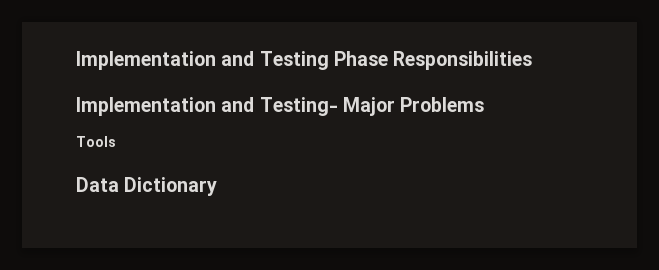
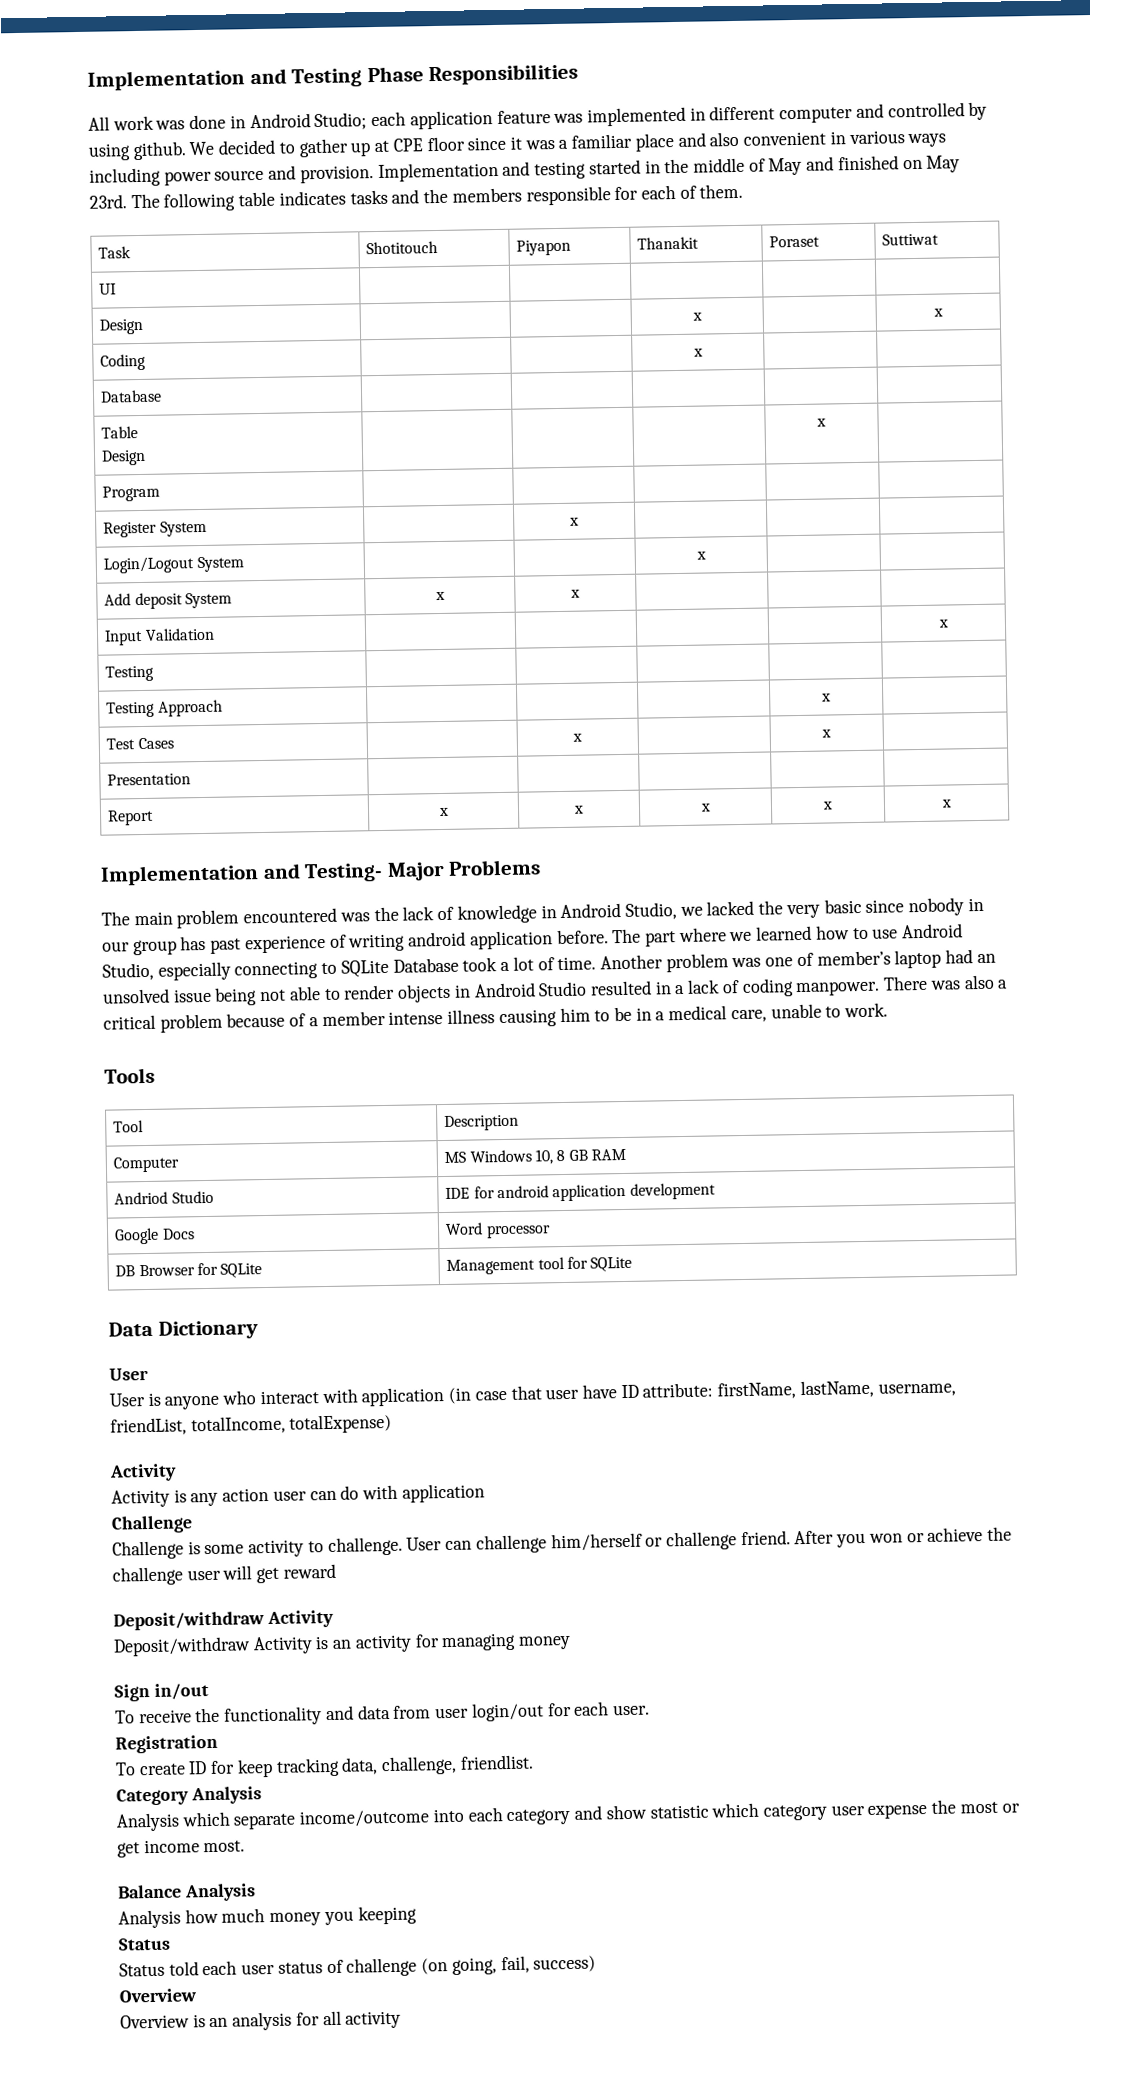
(533, 60) none -> [88,101,988,131] [88,130,947,161] [89,155,961,187] [89,183,744,212] [98,246,132,259] [366,240,439,255] [516,239,572,256] [637,236,700,250] [769,235,821,248] [882,233,940,246] [99,283,118,295] [99,318,144,335] [691,312,702,321] [932,308,943,317] [100,353,147,371] [692,348,703,357] [100,389,163,403] [101,426,139,439] [101,449,147,466] [816,418,826,427] [102,485,161,502] [103,520,207,538] [569,517,579,526] [103,556,244,574] [695,551,706,560] [104,592,233,610] [434,591,445,601] [570,589,580,598] [104,627,215,646] [937,619,949,628] [105,665,155,682] [106,699,223,718] [821,693,831,702] [106,737,174,750] [572,733,582,742] [821,729,831,738] [107,773,192,786] [107,809,155,826] [437,807,449,817] [573,805,584,814] [699,803,711,812] [822,801,833,810] [940,799,952,808] // All work was done in Android Studio; each application feature was implemented in different computer and controlled by using github. We decided to gather up at CPE floor since it was a familiar place and also convenient in various ways including power source and provision. Implementation and testing started in the middle of May and finished on May 23rd. The following table indicates tasks and the members responsible for each of them. // Task | Shotitouch | Piyapon | Thanakit | Poraset | Suttiwat // UI | | | | | // Design | | | x | | x // Coding | | | x | | // Database | | | | | // Table // Design | | | | x | // Program | | | | | // Register System | | x | | | // Login/Logout System | | | x | | // Add deposit System | x | x | | | // Input Validation | | | | | x // Testing | | | | | // Testing Approach | | | | x | // Test Cases | | x | | x | // Presentation | | | | | // Report | x | x | x | x | x
[76,136,116,147] [76,177,218,196] Tools // Data Dictionary -> [101,897,984,929] [102,923,964,956] [102,949,996,981] [102,974,1009,1006] [103,1002,889,1033] [104,1067,155,1084] [113,1120,145,1133] [444,1114,520,1131] [113,1156,181,1173] [444,1148,627,1165] [114,1190,214,1205] [445,1182,716,1202] [114,1227,195,1245] [445,1222,551,1239] [115,1262,263,1278] [446,1256,633,1275] [108,1320,258,1340] [109,1367,149,1381] [109,1379,956,1410] [110,1413,393,1436] [109,1463,177,1482] [111,1483,485,1508] [111,1515,193,1534] [112,1526,1013,1560] [112,1563,336,1586] [113,1609,334,1631] [113,1632,572,1657] [114,1683,209,1702] [115,1701,650,1726] [115,1734,218,1754] [115,1754,534,1778] [116,1786,262,1806] [116,1799,1020,1832] [117,1839,246,1858] [117,1883,256,1902] [118,1905,417,1929] [118,1937,171,1951] [119,1955,597,1977] [119,1988,197,2003] [120,2010,402,2031] The main problem encountered was the lack of knowledge in Android Studio, we lacked the very basic since nobody in our group has past experience of writing android application before. The part where we learned how to use Android Studio, especially connecting to SQLite Database took a lot of time. Another problem was one of member’s laptop had an unsolved issue being not able to render objects in Android Studio resulted in a lack of coding manpower. There was also a critical problem because of a member intense illness causing him to be in a medical care, unable to work. // Tools // Tool | Description // Computer | MS Windows 10, 8 GB RAM // Andriod Studio | IDE for android application development // Google Docs | Word processor // DB Browser for SQLite | Management tool for SQLite // Data Dictionary // User // User is anyone who interact with application (in case that user have ID attribute: firstName, lastName, username, friendList, totalIncome, totalExpense) // Activity // Activity is any action user can do with application // Challenge // Challenge is some activity to challenge. User can challenge him/herself or challenge friend. After you won or achieve the challenge user will get reward // Deposit/withdraw Activity // Deposit/withdraw Activity is an activity for managing money // Sign in/out // To receive the functionality and data from user login/out for each user. // Registration // To create ID for keep tracking data, challenge, friendlist. // Category Analysis // Analysis which separate income/outcome into each category and show statistic which category user expense the most or get income most. // Balance Analysis // Analysis how much money you keeping // Status // Status told each user status of challenge (on going, fail, success) // Overview // Overview is an analysis for all activity

